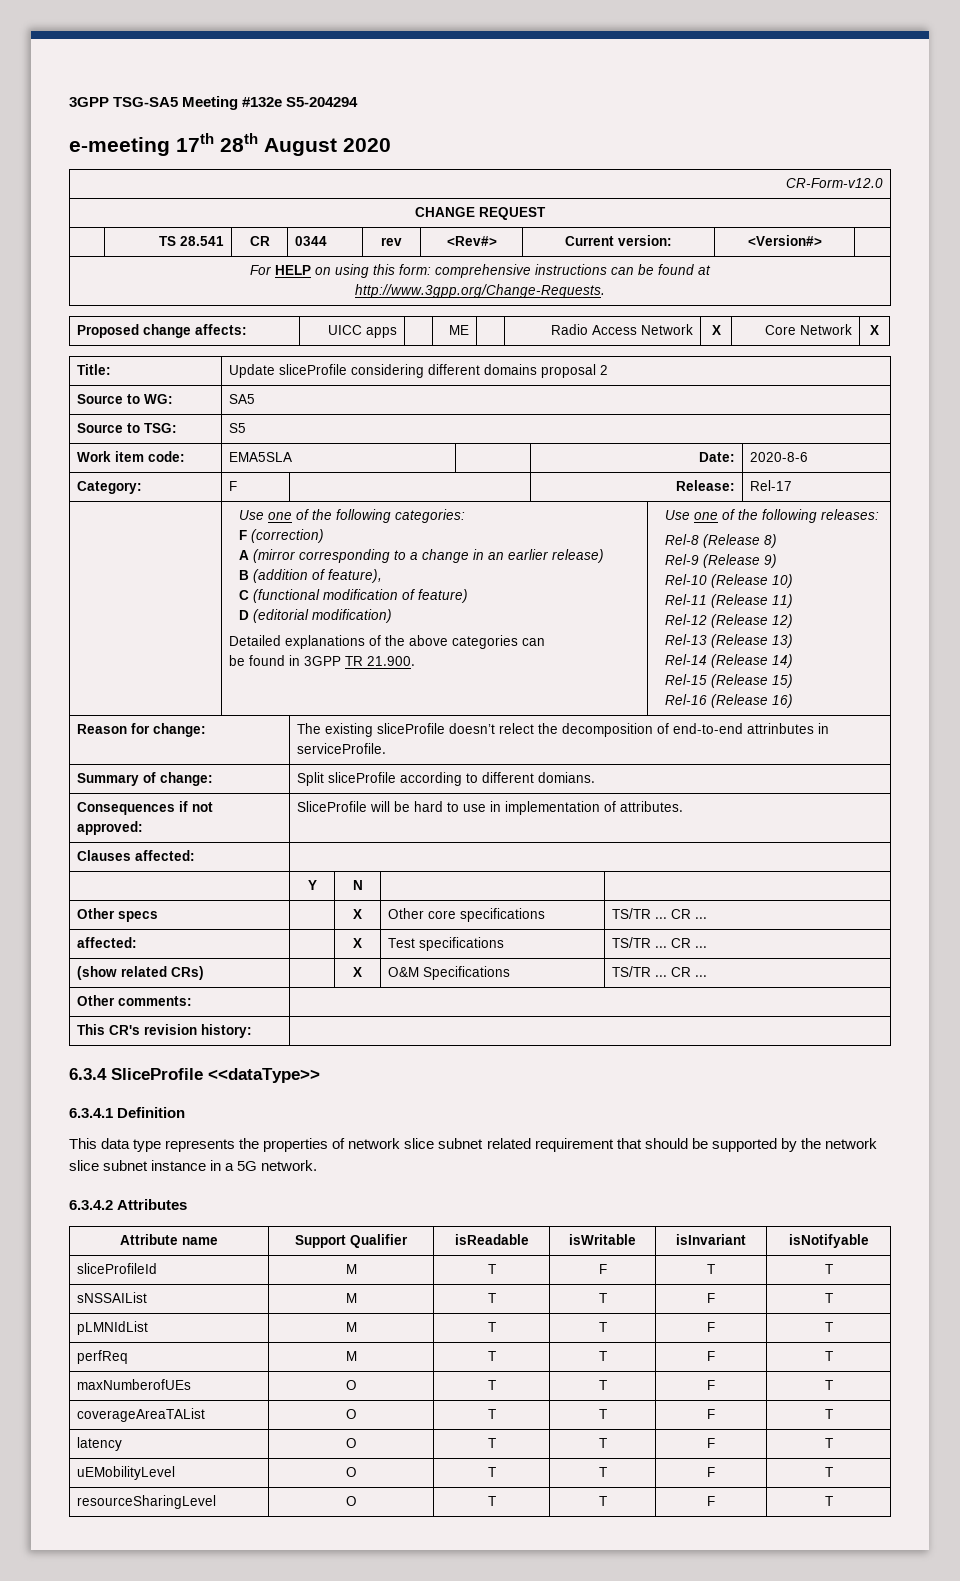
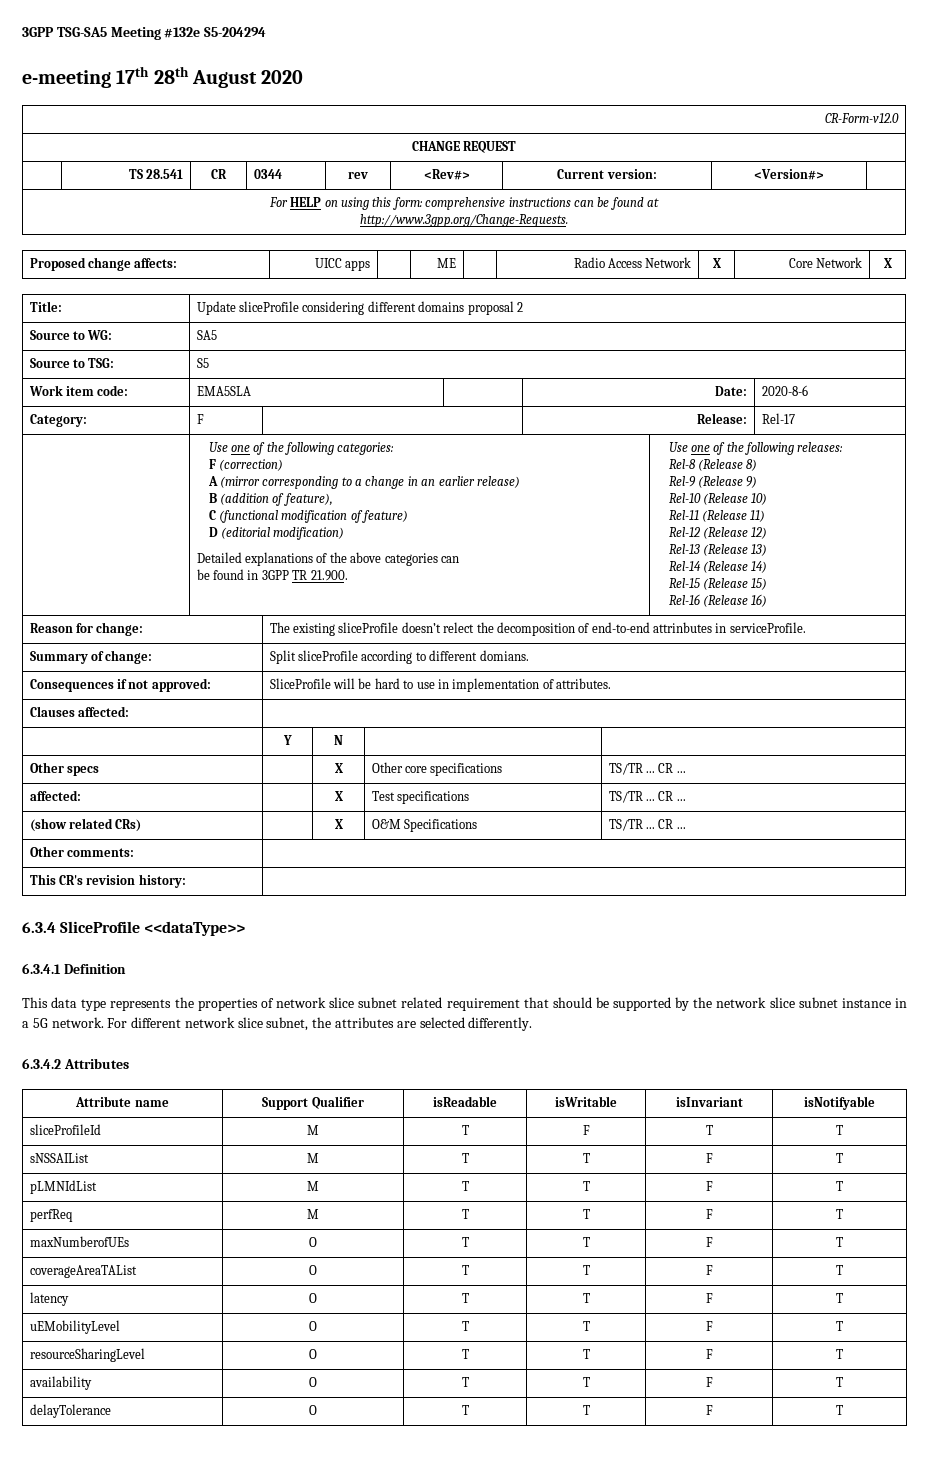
(318, 1165) none -> [107,1017,533,1031] For different network slice subnet, the attributes are selected differently.
(833, 1501) none -> [29,1376,92,1390] [309,1377,317,1387] [461,1377,469,1387] [582,1377,590,1387] [705,1377,713,1387] [836,1377,843,1387] [29,1404,111,1418] [309,1405,317,1415] [461,1405,469,1415] [582,1405,590,1415] [705,1405,713,1415] [836,1405,843,1415] // availability | O | T | T | F | T // delayTolerance | O | T | T | F | T

